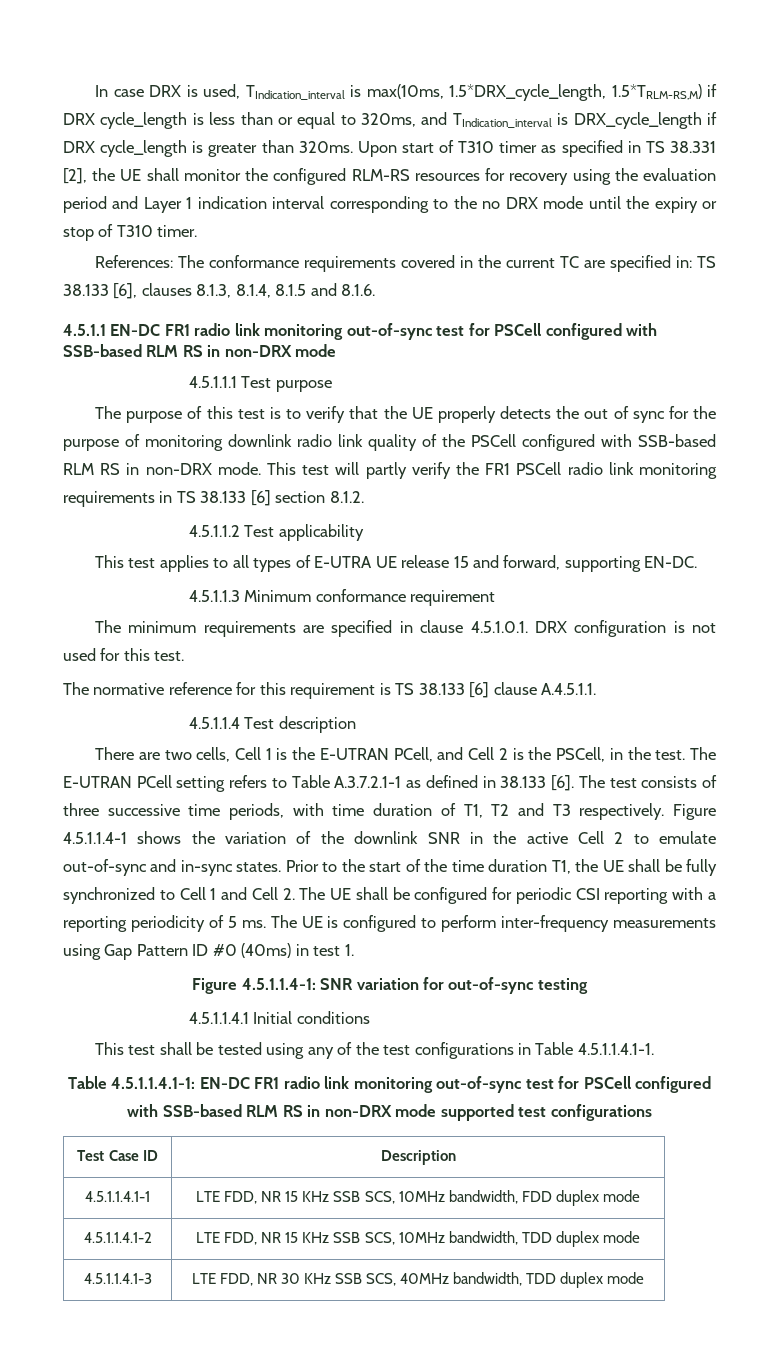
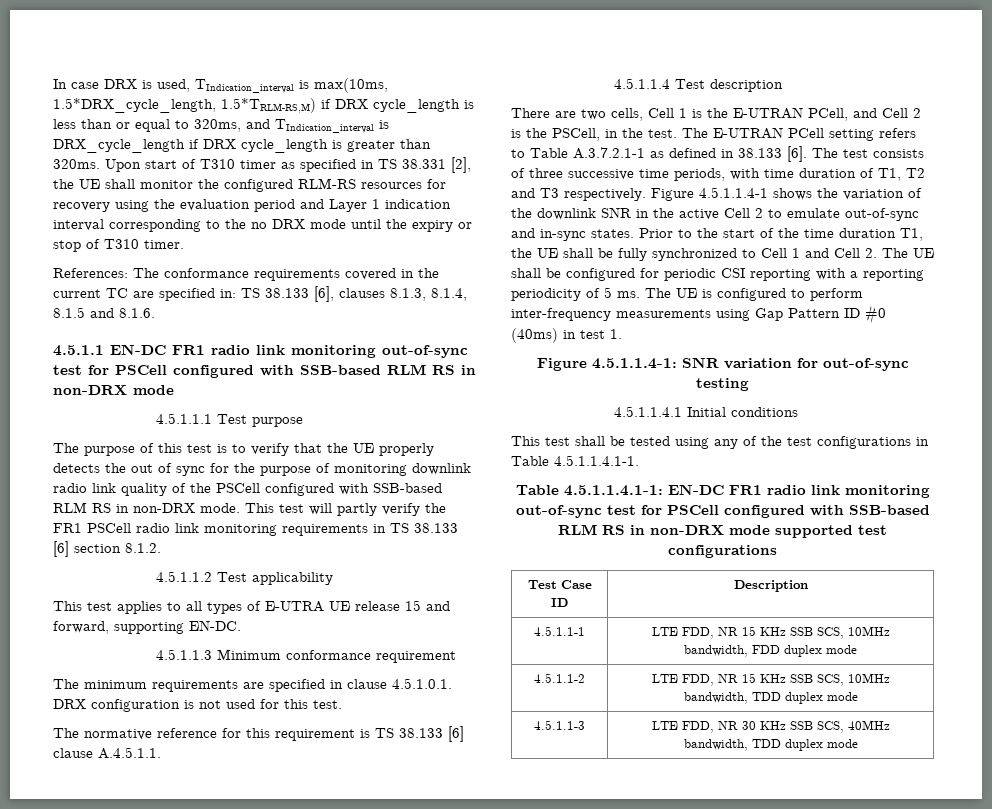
[85,1191,150,1202] 4.5.1.1.4.1-1 -> [534,626,585,636] 4.5.1.1-1
[83,1232,152,1243] 4.5.1.1.4.1-2 -> [534,673,585,683] 4.5.1.1-2
[83,1273,152,1284] 4.5.1.1.4.1-3 -> [534,720,585,730] 4.5.1.1-3

